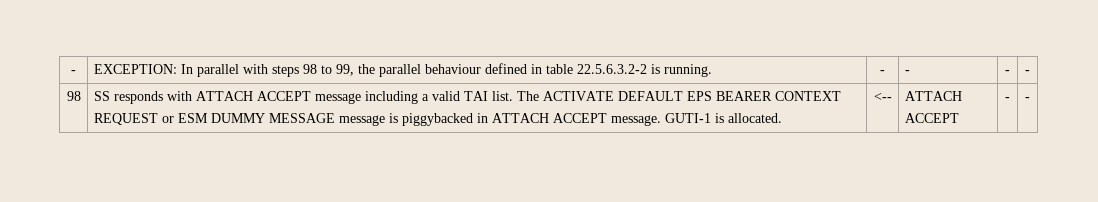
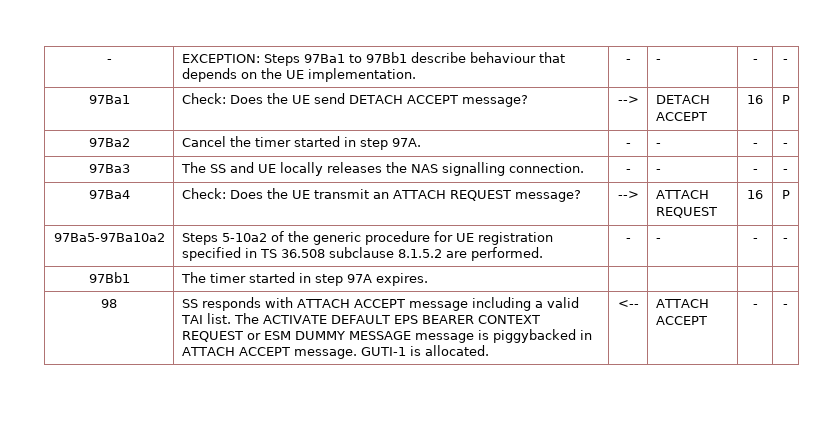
[180,63,712,77] [880,70,885,74] [904,70,910,74] [1005,70,1010,74] [1025,70,1030,74] In parallel with steps 98 to 99, the parallel behaviour defined in table 22.5.6.3.2-2 is running. | - | - | - | - -> [263,52,565,66] [181,68,416,82] [625,59,631,63] [655,59,661,63] [752,59,758,63] [783,59,788,63] [88,95,130,104] [181,93,528,107] [617,96,639,104] [655,95,710,104] [655,112,707,121] [747,95,763,104] [781,95,790,104] [88,138,130,147] [181,136,421,150] [625,143,631,147] [655,143,661,147] [752,143,758,147] [783,143,788,147] [88,164,130,173] [180,162,584,176] [625,169,631,173] [655,169,661,173] [752,169,758,173] [783,169,788,173] [88,190,130,199] [181,188,581,202] [617,191,639,199] [655,190,709,199] [655,207,717,218] [747,190,763,199] [781,190,790,199] [53,233,165,242] [181,231,553,245] [181,247,543,261] [625,238,631,242] [655,238,661,242] [752,238,758,242] [783,238,788,242] [88,272,130,283] [180,272,428,286] Steps 97Ba1 to 97Bb1 describe behaviour that depends on the UE implementation. | - | - | - | - // 97Ba1 | Check: Does the UE send DETACH ACCEPT message? | --> | DETACH ACCEPT | 16 | P // 97Ba2 | Cancel the timer started in step 97A. | - | - | - | - // 97Ba3 | The SS and UE locally releases the NAS signalling connection. | - | - | - | - // 97Ba4 | Check: Does the UE transmit an ATTACH REQUEST message? | --> | ATTACH REQUEST | 16 | P // 97Ba5-97Ba10a2 | Steps 5-10a2 of the generic procedure for UE registration specified in TS 36.508 subclause 8.1.5.2 are performed. | - | - | - | - // 97Bb1 | The timer started in step 97A expires. | | | |

